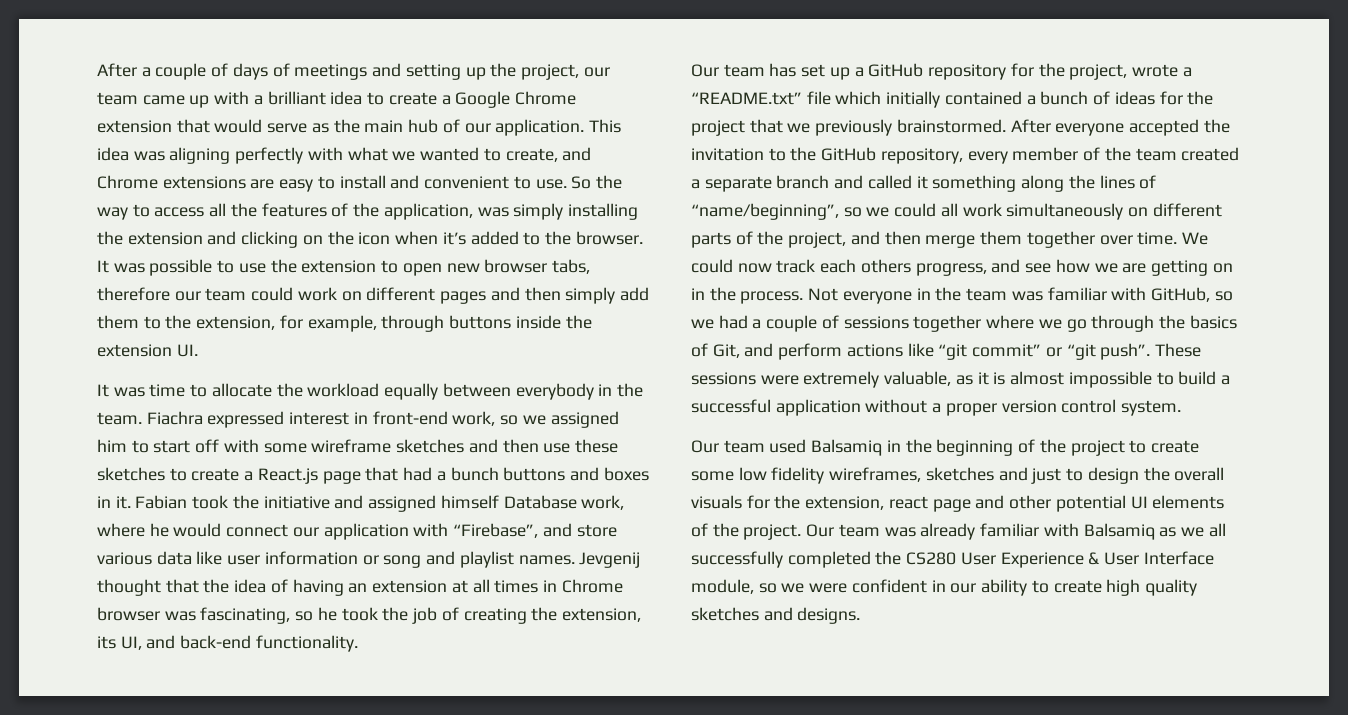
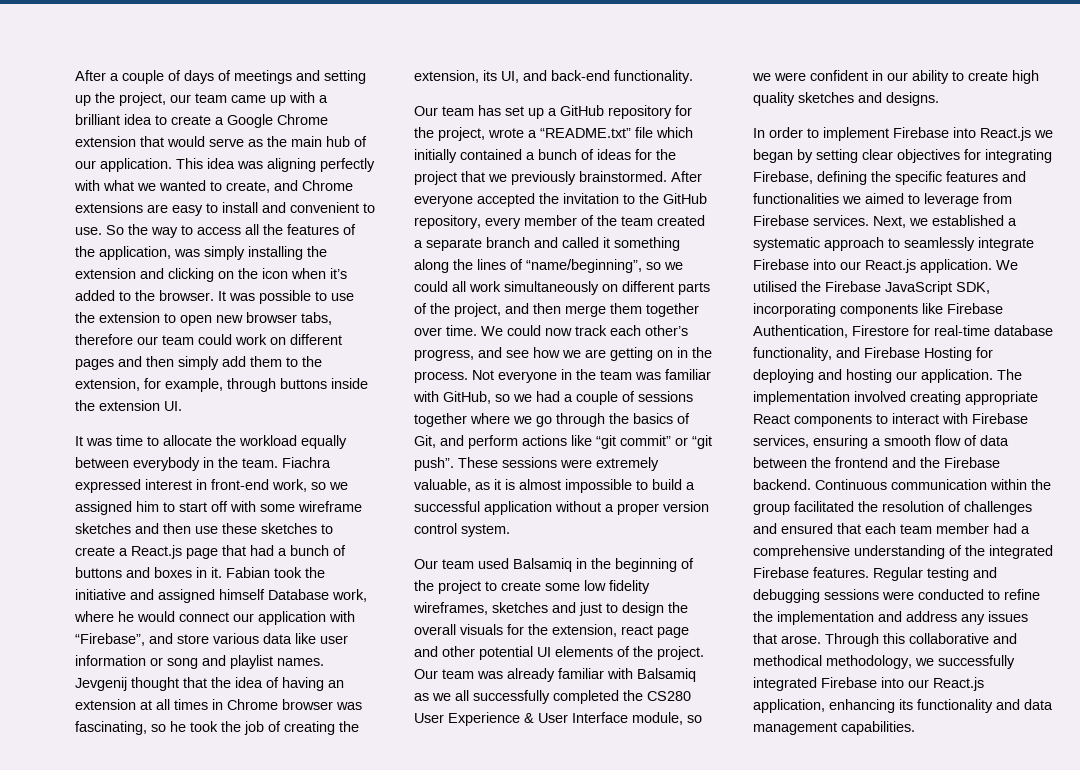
(499, 474) none -> [333,545,346,556] of
[860,259,911,273] others -> [645,325,688,336] other’s
(861, 615) none -> [753,127,1053,141] [753,149,1052,163] [753,171,1026,185] [753,193,1012,207] [753,215,1017,228] [753,237,1034,251] [753,259,1018,273] [753,281,990,295] [753,303,1003,317] [753,325,1053,338] [753,347,993,361] [753,369,1022,383] [753,391,1038,405] [753,413,1028,427] [753,435,1009,449] [753,457,1000,468] [753,479,1051,490] [753,501,1032,515] [753,523,1030,534] [753,545,1053,559] [753,567,997,581] [753,589,1040,603] [753,611,1028,625] [753,633,1017,647] [753,655,1015,669] [753,677,984,691] [753,699,1053,713] [753,721,915,735] // In order to implement Firebase into React.js we began by setting clear objectives for integrating Firebase, defining the specific features and functionalities we aimed to leverage from Firebase services. Next, we established a systematic approach to seamlessly integrate Firebase into our React.js application. We utilised the Firebase JavaScript SDK, incorporating components like Firebase Authentication, Firestore for real-time database functionality, and Firebase Hosting for deploying and hosting our application. The implementation involved creating appropriate React components to interact with Firebase services, ensuring a smooth flow of data between the frontend and the Firebase backend. Continuous communication within the group facilitated the resolution of challenges and ensured that each team member had a comprehensive understanding of the integrated Firebase features. Regular testing and debugging sessions were conducted to refine the implementation and address any issues that arose. Through this collaborative and methodical methodology, we successfully integrated Firebase into our React.js application, enhancing its functionality and data management capabilities.

